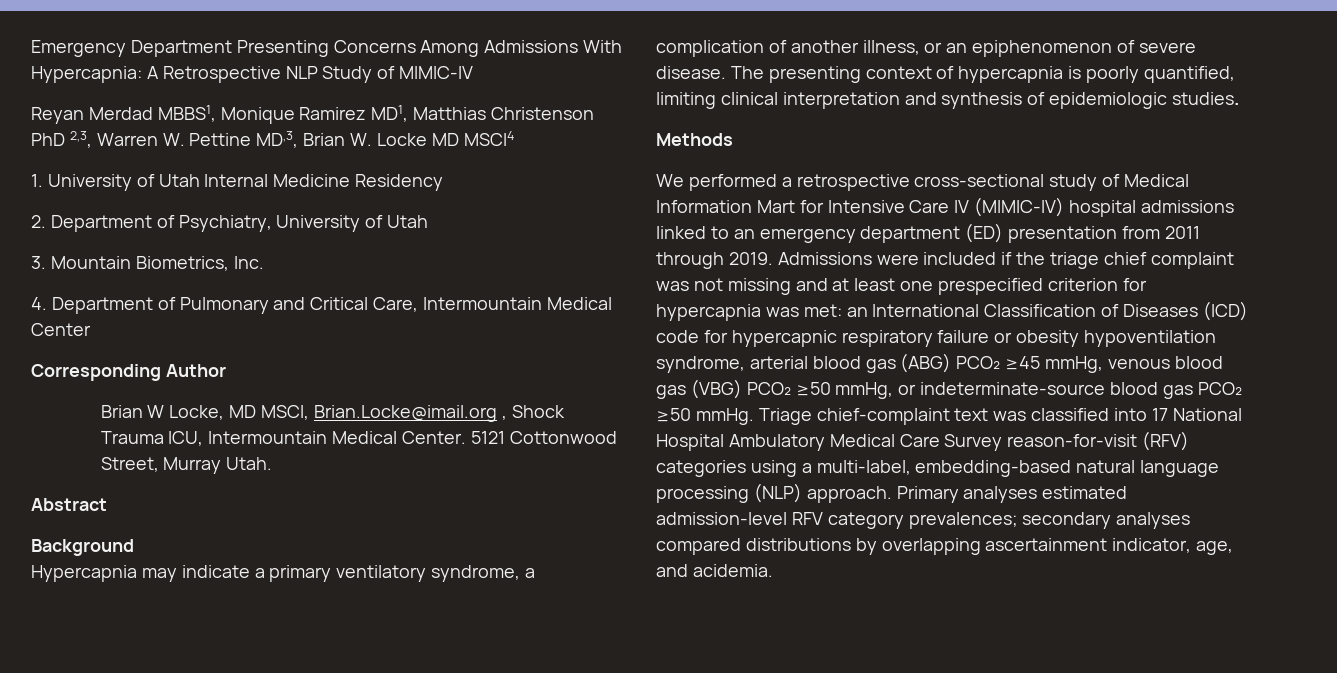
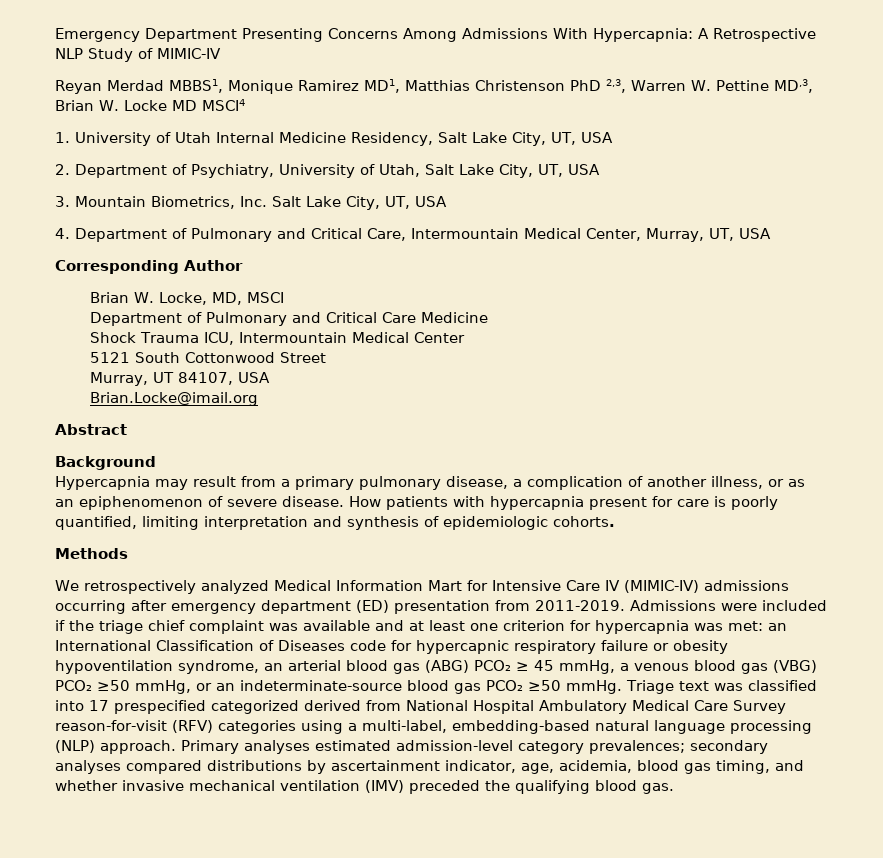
[355,174,444,191] Residency -> [351,132,613,146] Residency, Salt Lake City, UT, USA
[387,215,429,228] Utah -> [379,164,600,178] Utah, Salt Lake City, UT, USA
(264, 262) none -> [272,196,447,210] Salt Lake City, UT, USA
[31,323,91,336] Center -> [586,228,771,242] Center, Murray, UT, USA
[147,405,507,422] W Locke, MD MSCI, Brian.Locke@imail.org , -> [134,292,285,305] [90,312,489,326] W. Locke, MD, MSCI // Department of Pulmonary and Critical Care Medicine //
[402,431,617,444] [100,457,273,474] [31,498,107,511] [31,539,134,556] [31,565,521,582] Center. 5121 Cottonwood Street, Murray Utah. // Abstract // Background // Hypercapnia may indicate a primary ventilatory syndrome, -> [414,332,466,343] [90,352,327,363] [90,372,271,386] [90,392,259,406] [55,424,127,435] [55,456,156,470] [55,476,508,490] Center // 5121 South Cottonwood Street // Murray, UT 84107, USA // Brian.Locke@imail.org // Abstract // Background // Hypercapnia may result from a primary pulmonary disease,
(943, 47) none -> [788,479,805,487] as
[730,66,1064,83] The presenting context of hypercapnia -> [349,496,709,510] How patients with hypercapnia present for care
[720,92,778,105] clinical -> (199, 523) none
[1172,92,1240,105] studies. -> [553,516,615,527] cohorts.
[688,174,1121,191] performed a retrospective cross-sectional study of -> [84,580,269,594] retrospectively analyzed
[1069,200,1234,217] [656,226,755,239] hospital admissions linked to an -> [704,580,789,591] [55,600,167,614] admissions occurring after
[1164,226,1200,239] [656,252,773,269] 2011 through 2019. -> [535,600,625,611] 2011-2019.
[693,278,791,295] not missing -> [303,620,370,631] available
[938,278,1044,295] prespecified -> (498, 627) none
[1202,301,1248,321] (ICD) -> (345, 645) none
(745, 364) none -> [264,663,283,671] an
[1005,356,1104,373] ≥45 mmHg, -> [516,660,629,674] ≥ 45 mmHg, a
(917, 389) none -> [216,683,235,691] an
[816,408,950,425] chief-complaint -> (674, 687) none
(1168, 414) none -> [114,700,401,714] prespecified categorized derived from
[791,512,823,525] RFV -> (513, 745) none
[881,538,981,555] overlapping -> (326, 767) none
[656,564,773,577] and acidemia. -> [559,760,804,774] [55,780,674,794] acidemia, blood gas timing, and whether invasive mechanical ventilation (IMV) preceded the qualifying blood gas.

